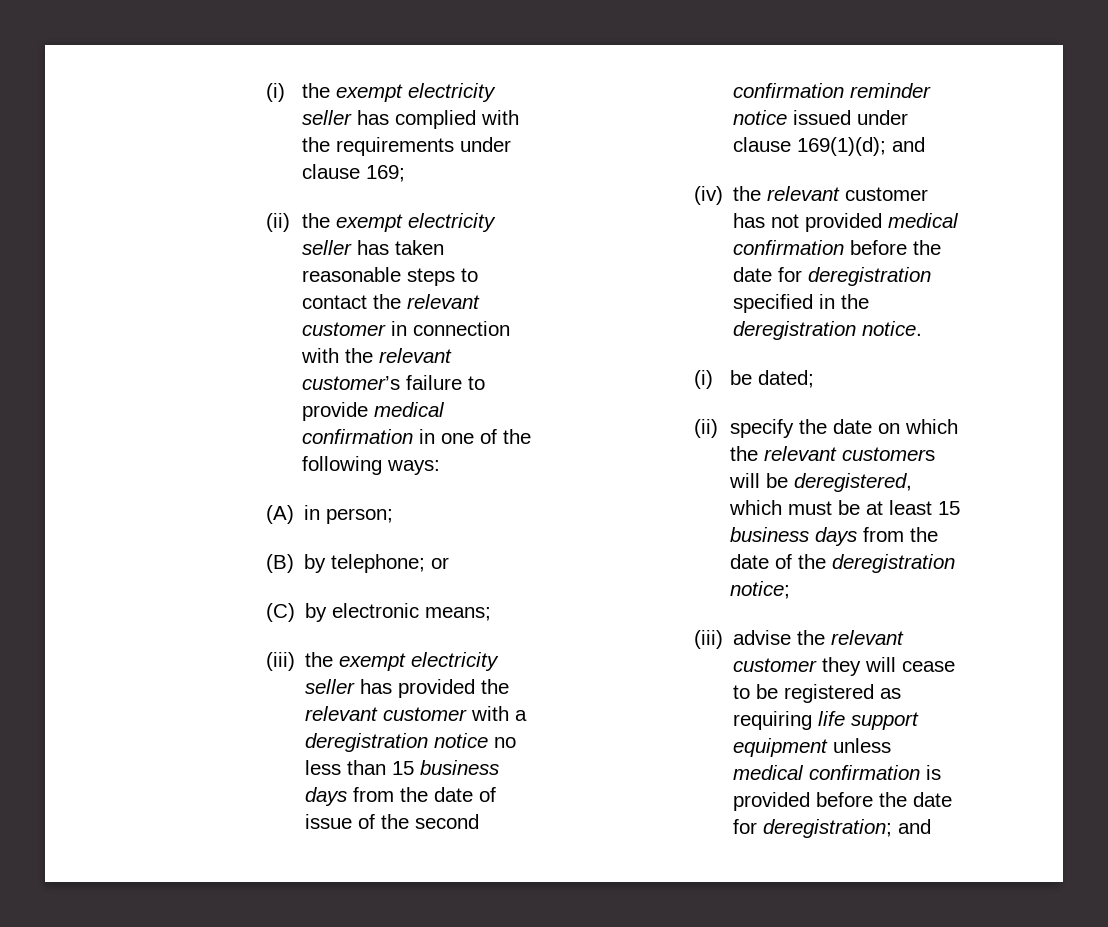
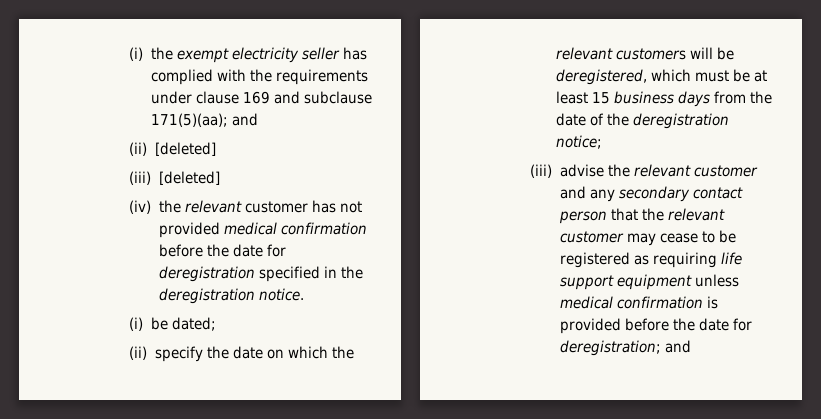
[366,165,406,182] [266,213,497,232] [302,240,445,255] [302,267,479,286] [302,294,481,309] [302,321,511,336] [301,348,453,363] [302,375,486,390] [302,402,446,421] [302,429,532,444] [302,456,441,475] [266,505,394,524] [266,554,450,573] [266,603,492,622] [266,652,500,671] [305,679,510,698] [305,706,528,721] [305,733,517,752] [305,760,500,775] [305,787,497,806] [305,814,480,829] [733,83,932,98] [733,110,909,125] [733,137,926,156] 169; // (ii) the exempt electricity seller has taken reasonable steps to contact the relevant customer in connection with the relevant customer’s failure to provide medical confirmation in one of the following ways: // (A) in person; // (B) by telephone; or // (C) by electronic means; // (iii) the exempt electricity seller has provided the relevant customer with a deregistration notice no less than 15 business days from the date of issue of the second confirmation reminder notice issued under clause 169(1)(d); and -> [242,91,372,104] [150,113,258,127] [129,142,216,156] [129,171,220,185] 169 and subclause 171(5)(aa); and // (ii) [deleted] // (iii) [deleted]
[822,657,897,676] they will -> [559,186,743,202] [558,208,725,224] [559,231,656,246] and any secondary contact person that the relevant customer may

